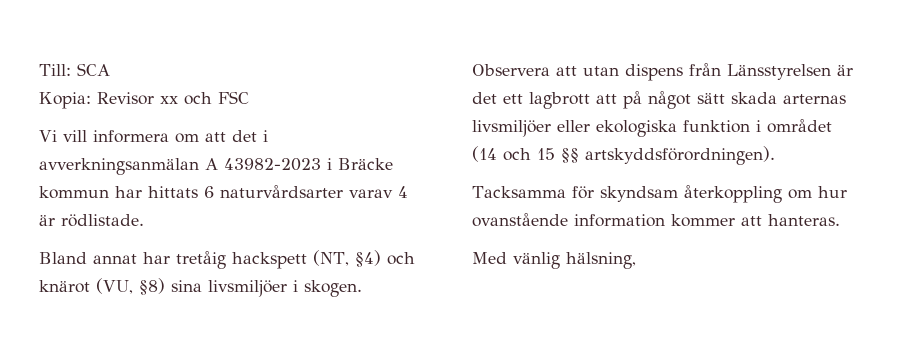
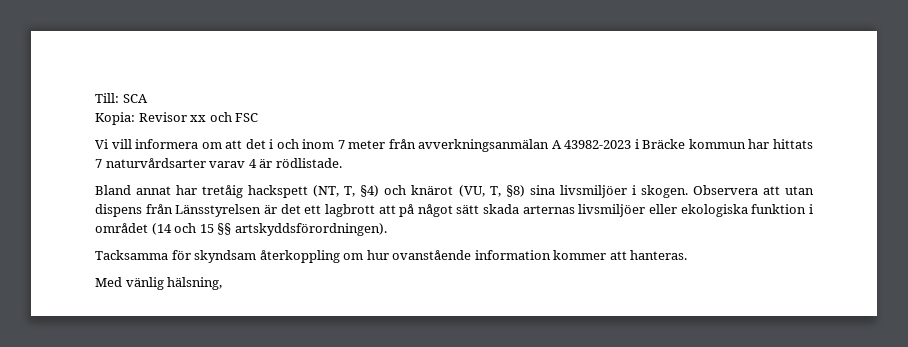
(268, 136) none -> [276,139,416,149] och inom 7 meter från
[204,186,214,198] 6 -> [95,159,102,168] 7
(349, 258) none -> [344,186,356,197] T,
(133, 286) none -> [489,186,501,197] T,

